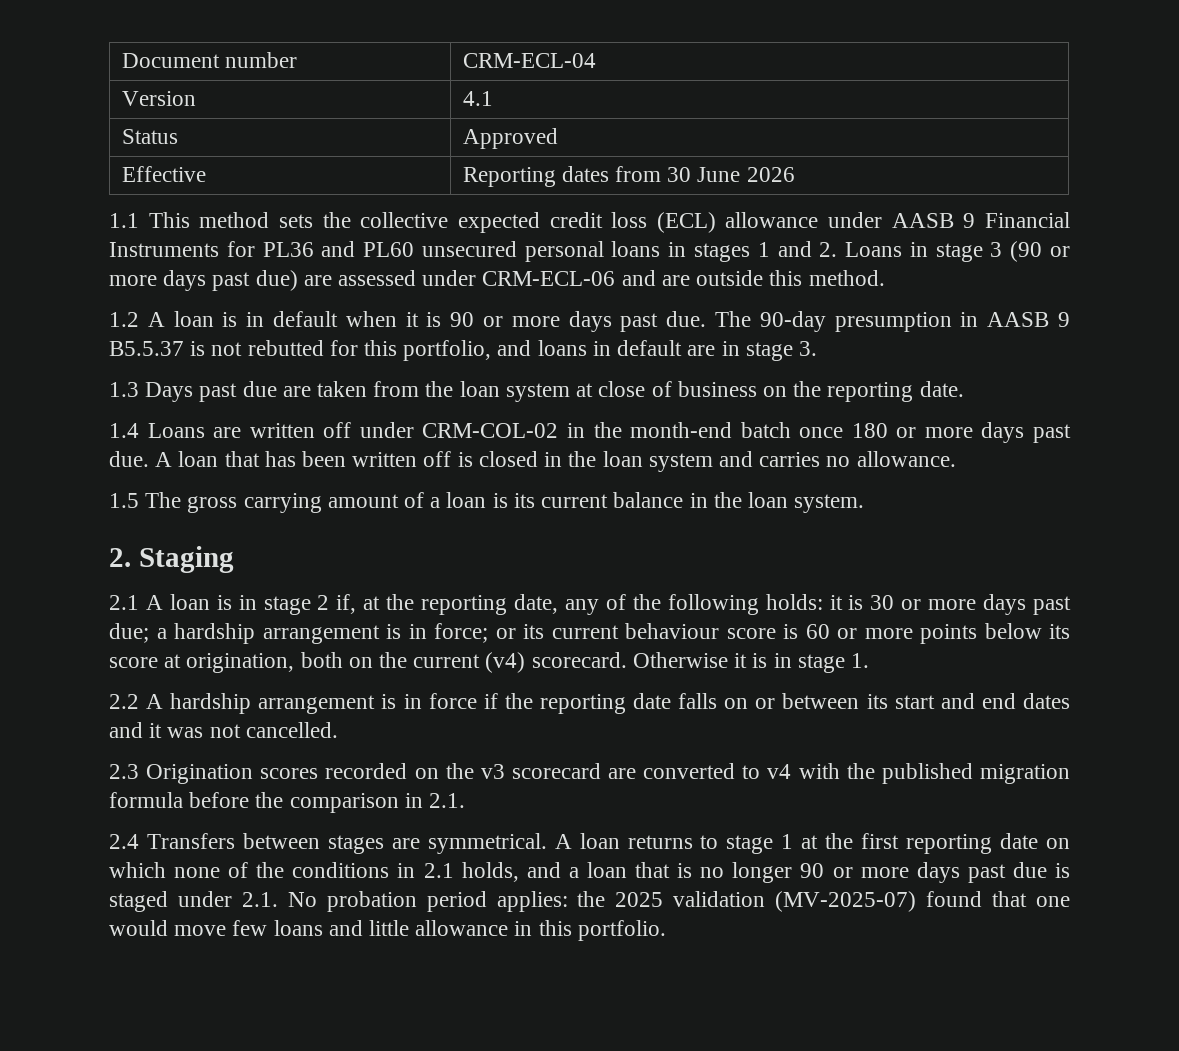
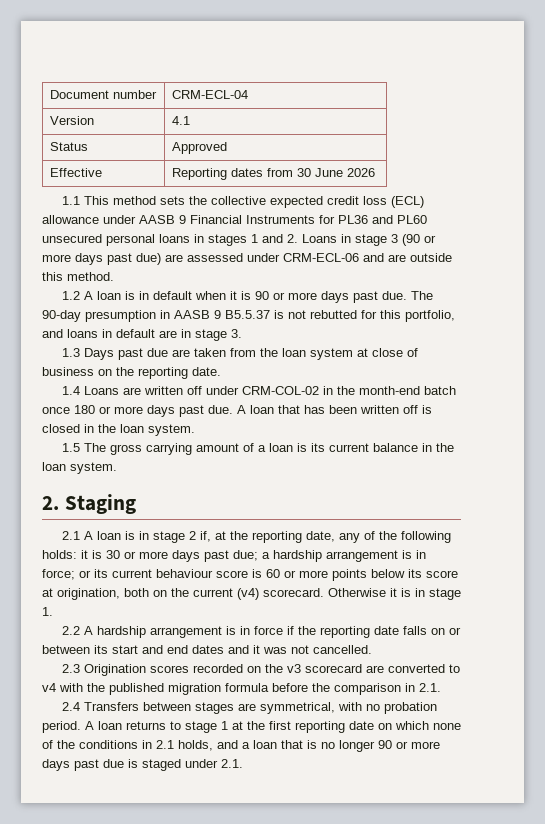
[648,451,956,472] system and carries no allowance. -> [148,424,195,436] system.
[427,833,547,854] symmetrical. -> [259,702,437,714] [42,721,81,733] symmetrical, with no probation period.
[287,891,1070,912] [109,920,666,941] No probation period applies: the 2025 validation (MV-2025-07) found that one would move few loans and little allowance in this portfolio. -> (243, 763) none

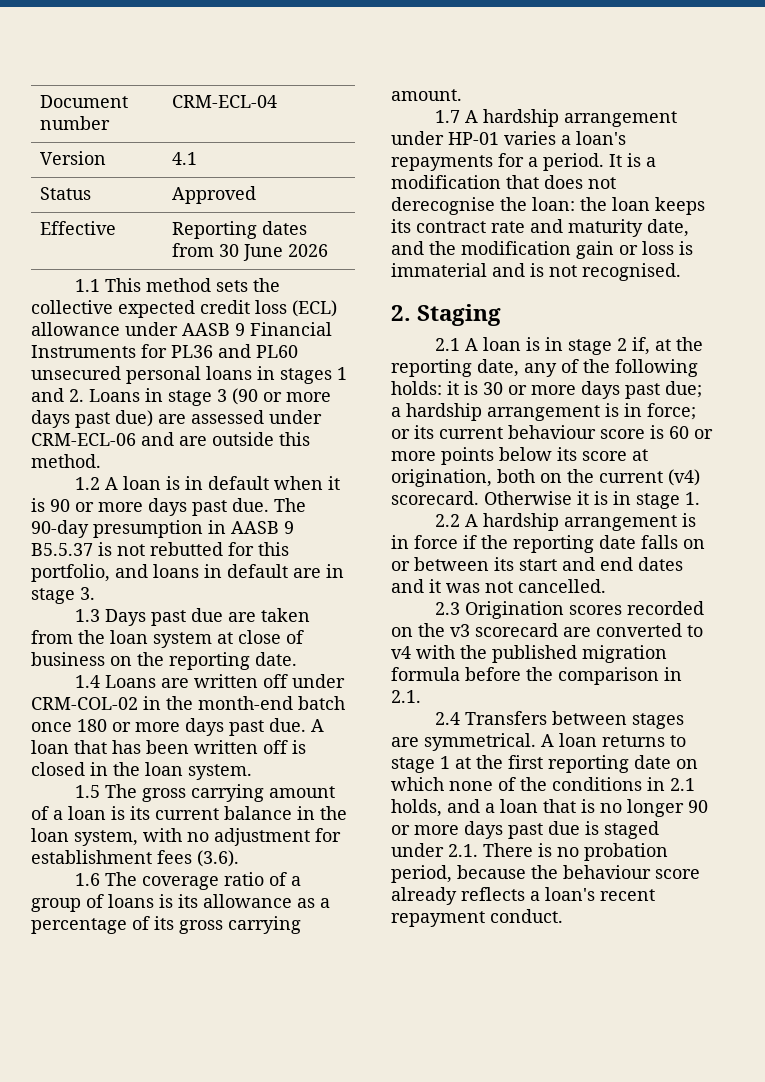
[70,462,117,474] system. -> [74,828,341,846] [31,850,239,867] [75,872,302,890] [31,894,330,912] [31,916,301,934] [391,89,462,101] [435,109,678,127] [391,131,626,145] [391,153,656,171] [391,175,616,189] [391,197,705,215] [391,219,689,237] [391,241,693,259] [391,263,681,281] system, with no adjustment for establishment fees (3.6). // 1.6 The coverage ratio of a group of loans is its allowance as a percentage of its gross carrying amount. // 1.7 A hardship arrangement under HP-01 varies a loan's repayments for a period. It is a modification that does not derecognise the loan: the loan keeps its contract rate and maturity date, and the modification gain or loss is immaterial and is not recognised.
[259,702,437,714] [42,721,81,733] symmetrical, with no probation period. -> [424,733,536,751] symmetrical.
(243, 763) none -> [483,843,668,861] [391,865,700,883] [391,887,655,905] [391,909,563,927] There is no probation period, because the behaviour score already reflects a loan's recent repayment conduct.

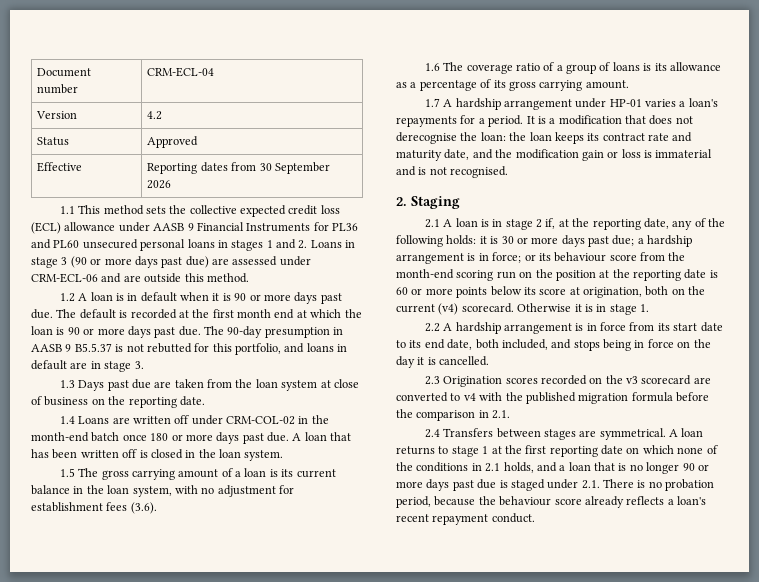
[172,152,198,165] 4.1 -> [147,111,163,120] 4.2
[243,244,284,261] June -> [274,162,330,174] September
(306, 505) none -> [79,309,362,319] [31,326,224,338] default is recorded at the first month end at which the loan is 90 or more days past due. The
[439,425,645,439] current behaviour score -> [554,252,686,262] [396,269,707,281] behaviour score from the month-end scoring run on the position at the reporting date
[463,535,705,553] [391,557,683,571] [391,579,513,593] if the reporting date falls on or between its start and end dates and it was not -> [629,322,723,332] [396,339,711,351] [396,356,436,368] from its start date to its end date, both included, and stops being in force on the day it is

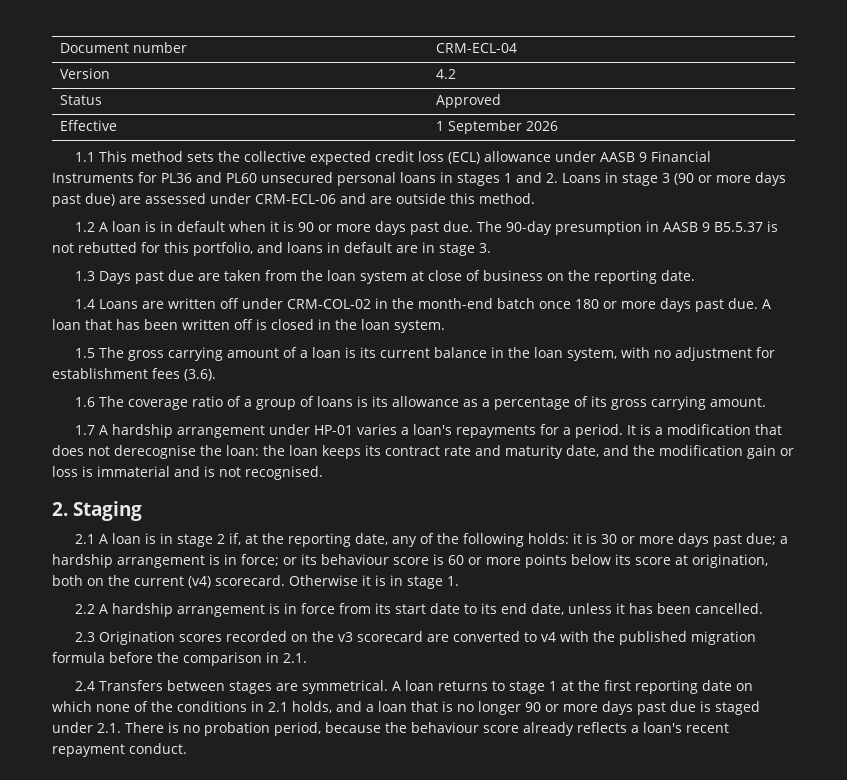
[147,162,272,174] Reporting dates from 30 -> [436,121,445,131] 1
[79,309,362,319] [31,326,224,338] default is recorded at the first month end at which the loan is 90 or more days past due. The -> (503, 226) none
[640,252,686,261] [396,269,707,281] from the month-end scoring run on the position at the reporting date -> (429, 561) none
[475,339,711,351] [396,356,436,368] both included, and stops being in force on the day it is -> [568,603,692,614] unless it has been

